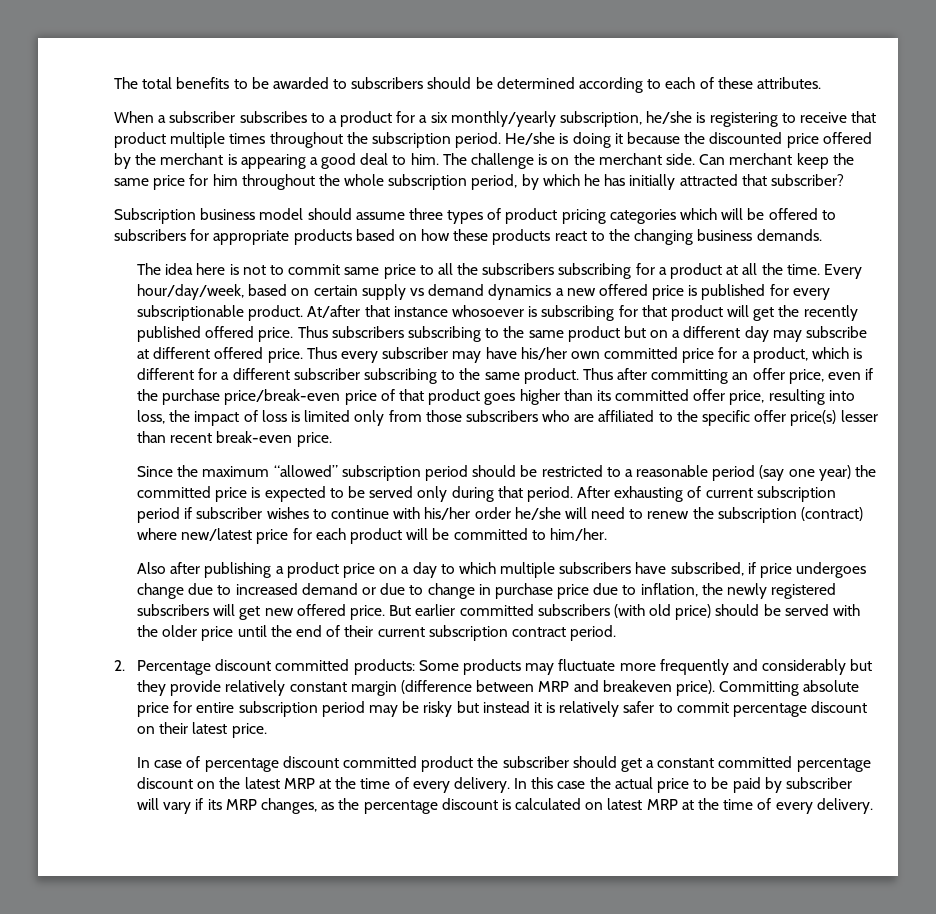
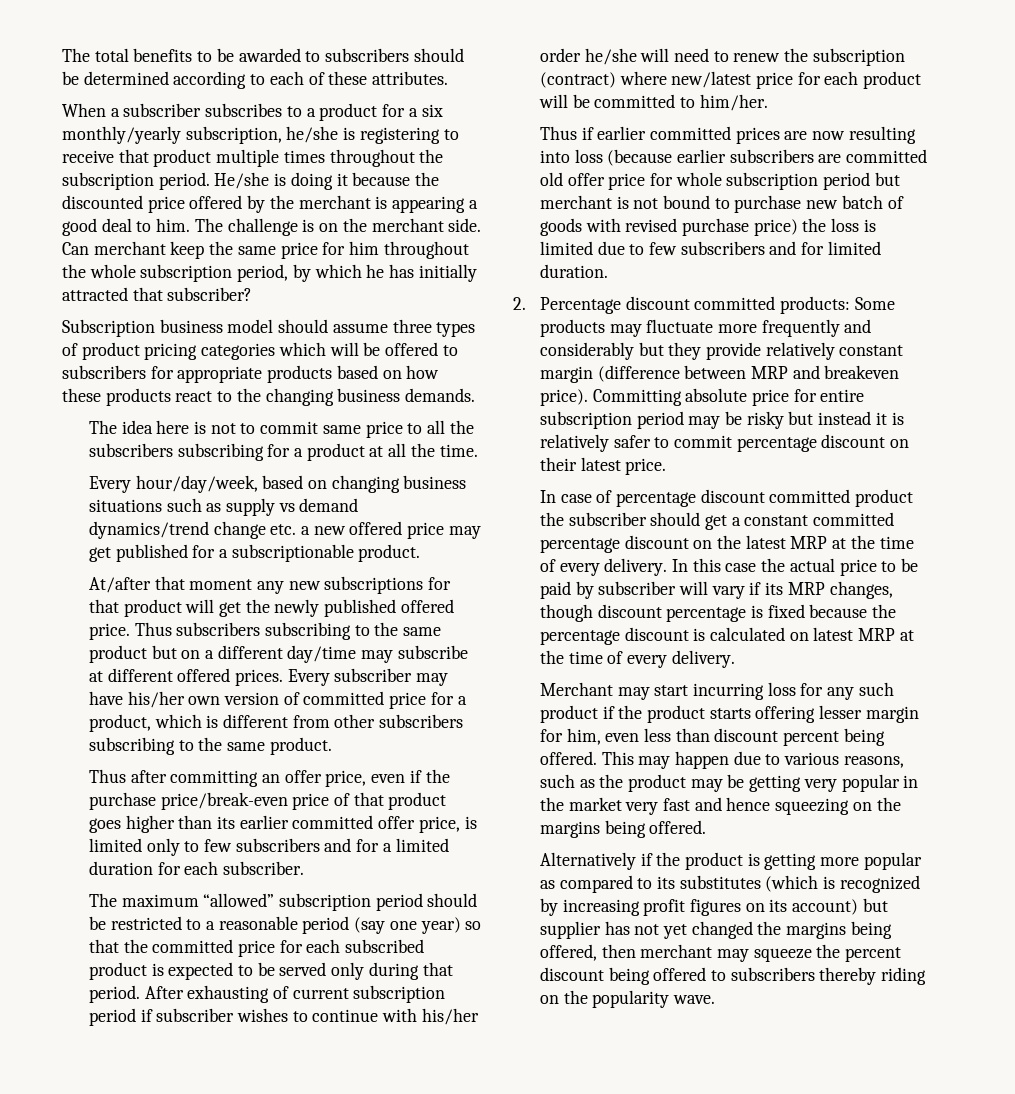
(820, 269) none -> (478, 450) //
[313,284,552,300] certain supply vs demand dynamics -> [331,475,467,493] [88,498,359,516] [88,521,297,539] changing business situations such as supply vs demand dynamics/trend change etc.
[688,285,698,296] is -> [448,526,481,539] [88,547,111,562] may get
[792,288,830,300] every -> [219,549,229,558] a
(304, 313) none -> (421, 553) //
[393,305,615,321] instance whosoever is subscribing -> [189,576,424,594] moment any new subscriptions
[803,305,858,321] recently -> [274,599,320,617] newly
[744,326,769,342] day -> [287,645,357,663] day/time
[267,347,378,363] price. Thus every -> [235,669,330,686] prices. Every
(600, 355) none -> [224,692,300,705] version of
[198,368,360,380] for a different subscriber -> [292,714,464,728] from other subscribers
(579, 376) none -> (332, 746) //
(611, 395) none -> [239,815,289,829] earlier
[768,389,855,405] [137,410,878,426] [137,431,332,447] [137,465,199,477] resulting into loss, the impact of loss is limited only from those subscribers who are affiliated to the specific offer price(s) lesser than recent break-even price. // Since the -> [464,816,477,829] [88,838,449,856] [88,861,305,875] [88,893,117,907] is limited only to few subscribers and for a limited duration for each subscriber. // The
(851, 473) none -> [465,921,482,930] [88,939,119,953] so that
(248, 494) none -> [279,939,425,953] [88,962,147,980] for each subscribed product
[137,562,867,578] [137,583,837,599] [137,604,861,620] [137,625,617,641] Also after publishing a product price on a day to which multiple subscribers have subscribed, if price undergoes change due to increased demand or due to change in purchase price due to inflation, the newly registered subscribers will get new offered price. But earlier committed subscribers (with old price) should be served with the older price until the end of their current subscription contract period. -> [539,126,916,144] [539,149,928,166] [539,172,900,190] [539,195,904,213] [539,218,876,236] [539,241,881,255] [539,264,608,278] Thus if earlier committed prices are now resulting into loss (because earlier subscribers are committed old offer price for whole subscription period but merchant is not bound to purchase new batch of goods with revised purchase price) the loss is limited due to few subscribers and for limited duration.
[321,802,335,810] as -> [539,604,868,622] though discount percentage is fixed because
(873, 806) none -> [539,682,894,700] [539,705,919,723] [539,728,885,746] [539,751,904,769] [539,774,919,792] [539,797,901,815] [539,820,707,838] [539,852,922,870] [539,875,920,893] [539,898,888,916] [539,921,892,939] [539,944,902,962] [539,967,927,985] [539,990,716,1008] // Merchant may start incurring loss for any such product if the product starts offering lesser margin for him, even less than discount percent being offered. This may happen due to various reasons, such as the product may be getting very popular in the market very fast and hence squeezing on the margins being offered. // Alternatively if the product is getting more popular as compared to its substitutes (which is recognized by increasing profit figures on its account) but supplier has not yet changed the margins being offered, then merchant may squeeze the percent discount being offered to subscribers thereby riding on the popularity wave.

